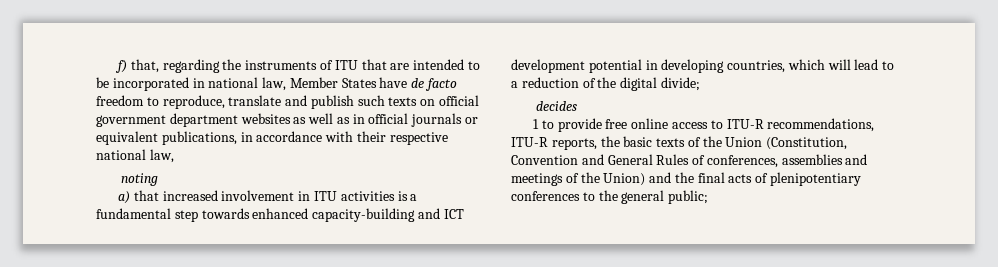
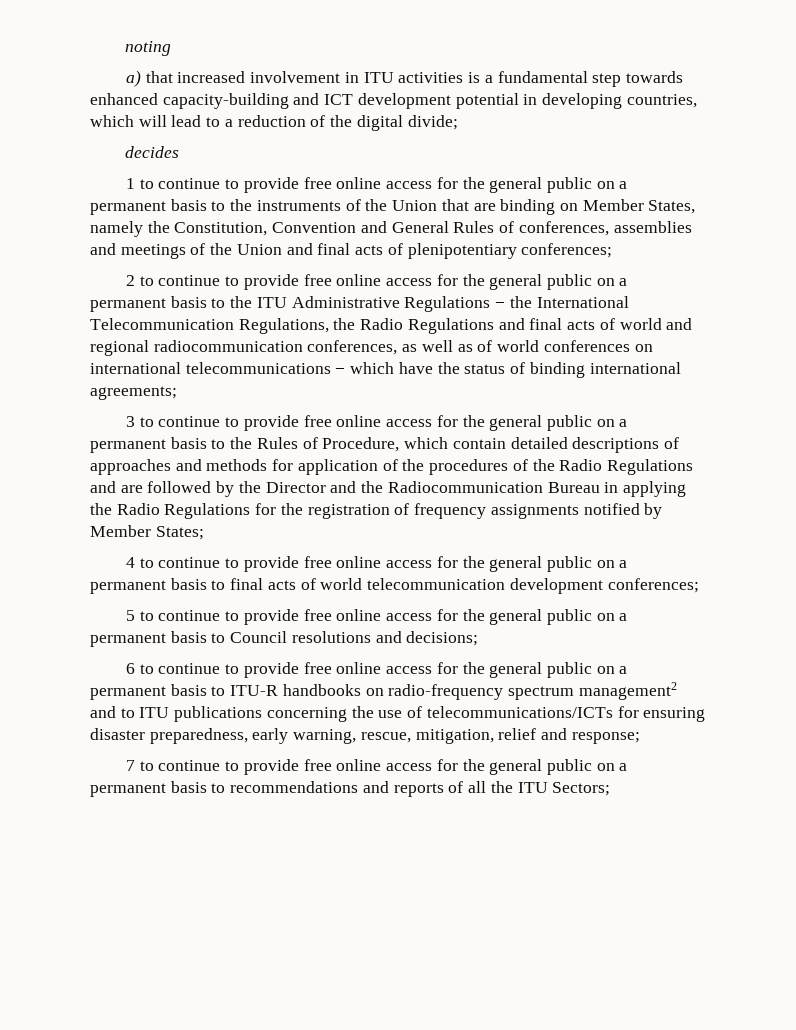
[115,59,480,73] [96,77,458,91] [96,95,480,109] [96,113,479,127] [96,131,448,145] [96,149,174,163] f) that, regarding the instruments of ITU that are intended to be incorporated in national law, Member States have de facto freedom to reproduce, translate and publish such texts on official government department websites as well as in official journals or equivalent publications, in accordance with their respective national law, // -> (124, 48) none
[557,118,875,132] [511,136,848,150] provide free online access to ITU-R recommendations, ITU-R reports, the basic texts of the Union (Constitution, -> [158,177,628,193] [90,199,696,215] [90,221,268,237] continue to provide free online access for the general public on a permanent basis to the instruments of the Union that are binding on Member States, namely the Constitution,
[603,172,694,186] Union) and the -> [236,243,313,255] Union and
[511,190,709,204] conferences to the general public; -> [521,243,613,258] [125,274,628,290] [90,296,629,312] [90,318,693,334] [90,340,653,356] [90,362,681,378] [90,386,177,400] [125,415,628,431] [90,437,679,453] [90,459,693,475] [90,481,686,497] [90,503,663,519] [90,525,204,540] [125,556,628,572] [90,578,699,594] [125,609,628,625] [90,631,479,647] [125,662,628,678] [90,682,677,700] [90,706,706,722] [90,728,640,744] [125,759,628,775] [90,781,611,797] conferences; // 2 to continue to provide free online access for the general public on a permanent basis to the ITU Administrative Regulations − the International Telecommunication Regulations, the Radio Regulations and final acts of world and regional radiocommunication conferences, as well as of world conferences on international telecommunications − which have the status of binding international agreements; // 3 to continue to provide free online access for the general public on a permanent basis to the Rules of Procedure, which contain detailed descriptions of approaches and methods for application of the procedures of the Radio Regulations and are followed by the Director and the Radiocommunication Bureau in applying the Radio Regulations for the registration of frequency assignments notified by Member States; // 4 to continue to provide free online access for the general public on a permanent basis to final acts of world telecommunication development conferences; // 5 to continue to provide free online access for the general public on a permanent basis to Council resolutions and decisions; // 6 to continue to provide free online access for the general public on a permanent basis to ITU-R handbooks on radio-frequency spectrum management2 and to ITU publications concerning the use of telecommunications/ICTs for ensuring disaster preparedness, early warning, rescue, mitigation, relief and response; // 7 to continue to provide free online access for the general public on a permanent basis to recommendations and reports of all the ITU Sectors;

